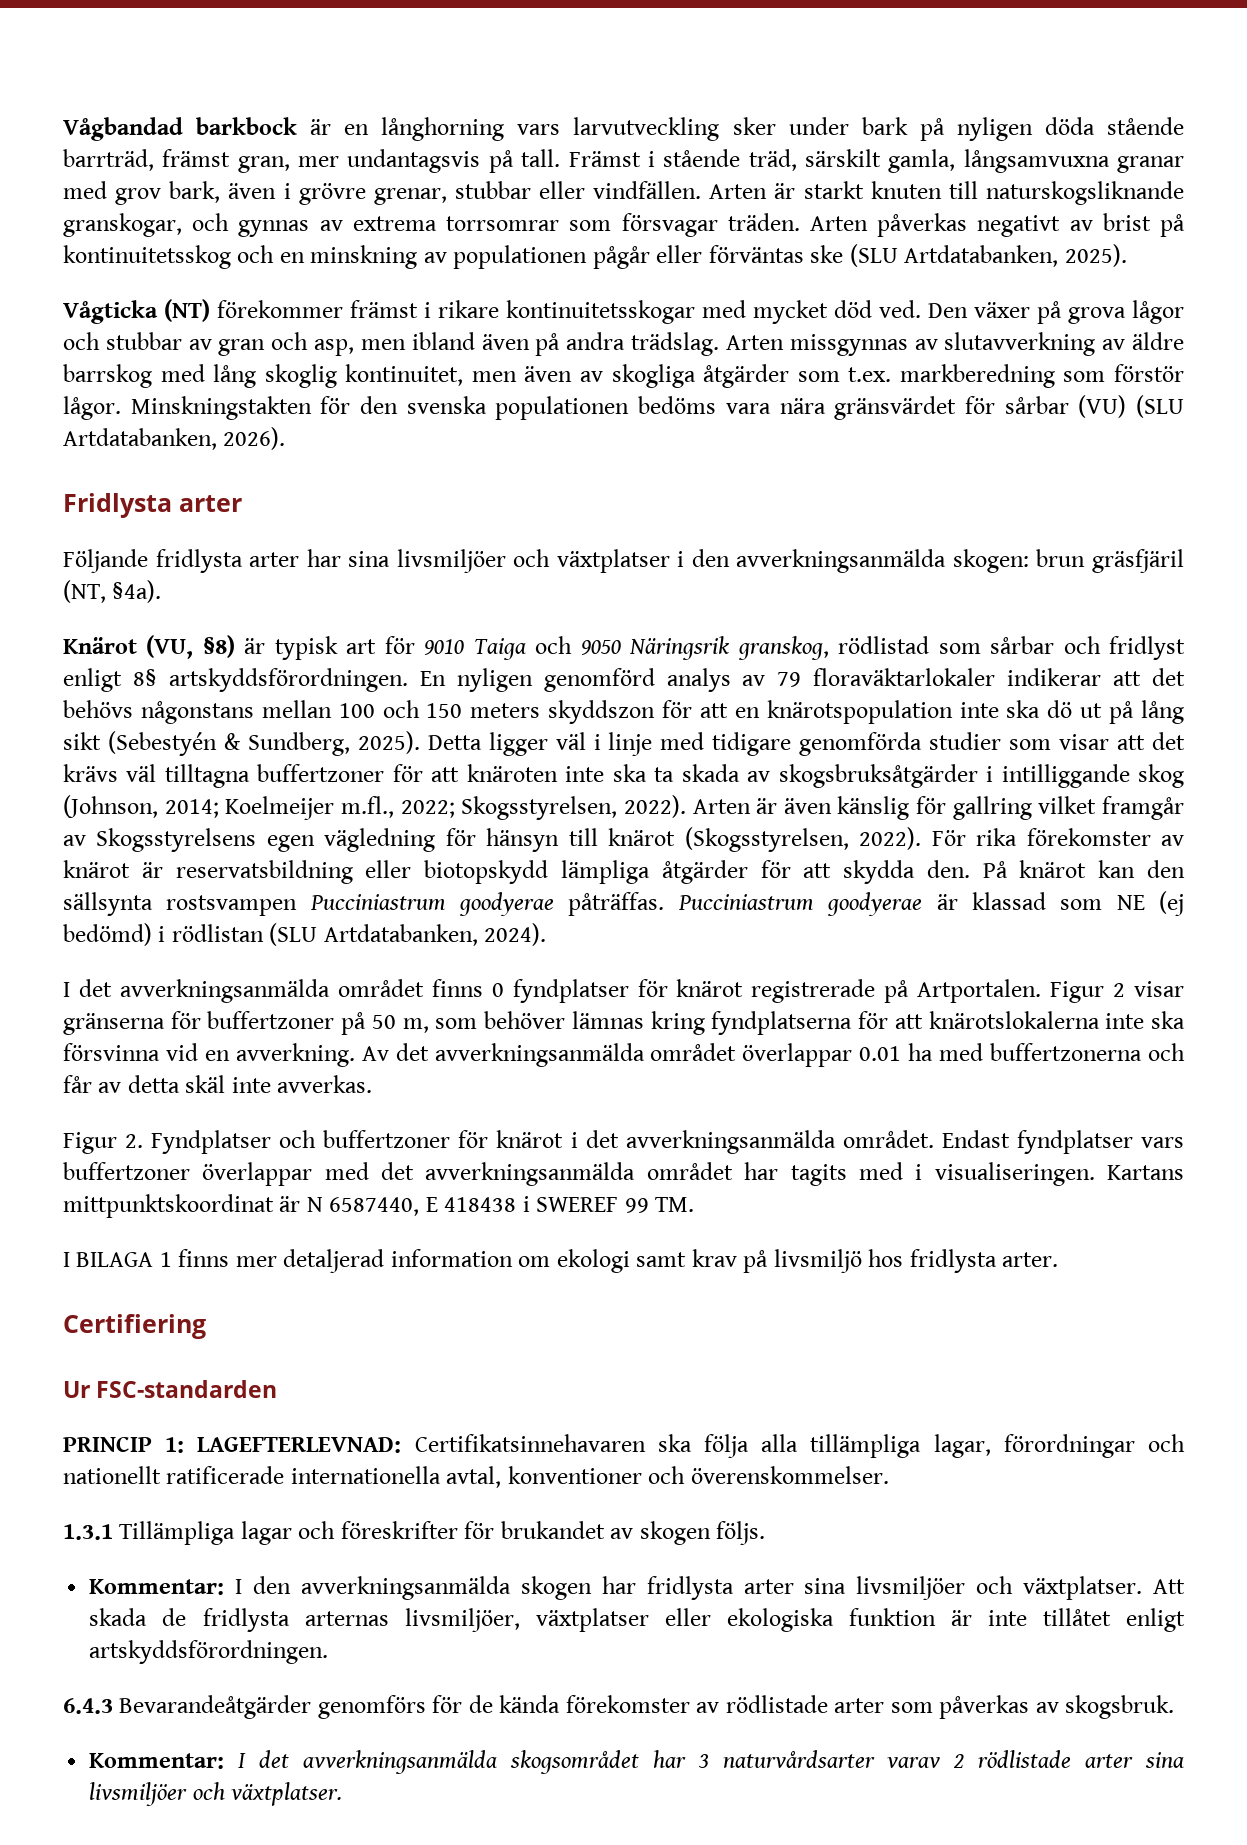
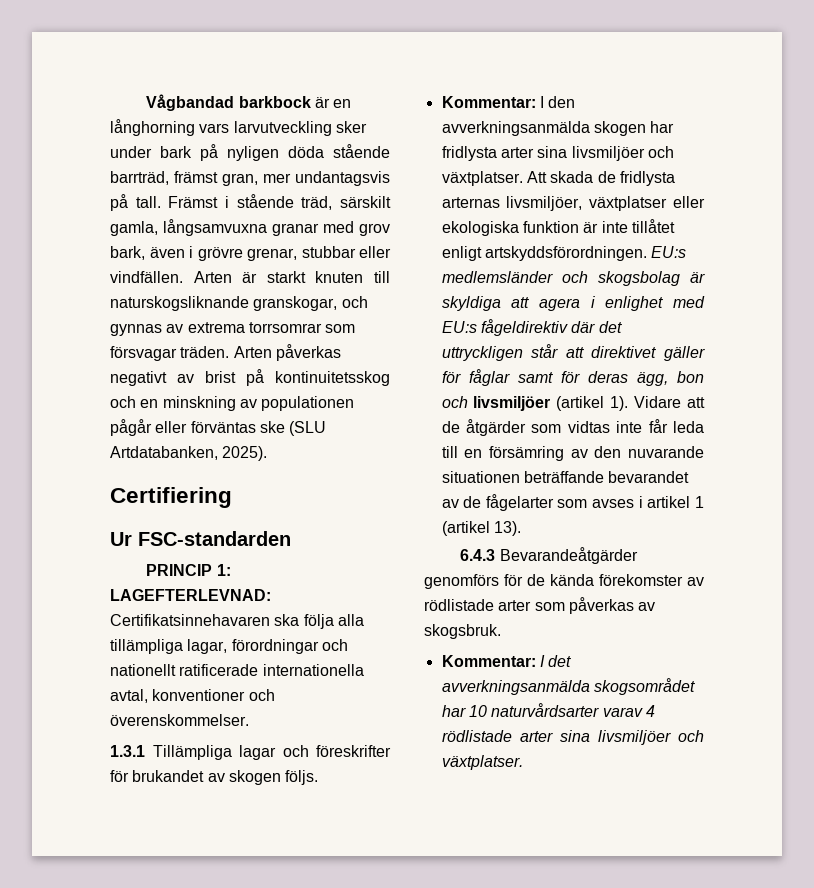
[63,299,1184,324] [63,332,1184,356] [63,364,1184,388] [63,395,1184,420] [63,427,286,450] [63,493,242,518] [63,549,1184,573] [63,580,162,603] [63,635,1185,660] [63,668,1185,692] [63,700,1184,724] [63,731,1185,756] [63,764,1184,788] [63,795,1184,820] [63,827,1184,852] [63,860,1186,884] [63,891,1184,916] [63,923,547,946] [63,979,1184,1003] [63,1011,1186,1035] [63,1043,1185,1067] [63,1075,373,1093] [63,1130,1185,1154] [63,1162,1184,1186] [63,1194,695,1218] [63,1249,1059,1273] // Vågticka (NT) förekommer främst i rikare kontinuitetsskogar med mycket död ved. Den växer på grova lågor och stubbar av gran och asp, men ibland även på andra trädslag. Arten missgynnas av slutavverkning av äldre barrskog med lång skoglig kontinuitet, men även av skogliga åtgärder som t.ex. markberedning som förstör lågor. Minskningstakten för den svenska populationen bedöms vara nära gränsvärdet för sårbar (VU) (SLU Artdatabanken, 2026). // Fridlysta arter // Följande fridlysta arter har sina livsmiljöer och växtplatser i den avverkningsanmälda skogen: brun gräsfjäril (NT, §4a). // Knärot (VU, §8) är typisk art för 9010 Taiga och 9050 Näringsrik granskog, rödlistad som sårbar och fridlyst enligt 8§ artskyddsförordningen. En nyligen genomförd analys av 79 floraväktarlokaler indikerar att det behövs någonstans mellan 100 och 150 meters skyddszon för att en knärotspopulation inte ska dö ut på lång sikt (Sebestyén & Sundberg, 2025). Detta ligger väl i linje med tidigare genomförda studier som visar att det krävs väl tilltagna buffertzoner för att knäroten inte ska ta skada av skogsbruksåtgärder i intilliggande skog (Johnson, 2014; Koelmeijer m.fl., 2022; Skogsstyrelsen, 2022). Arten är även känslig för gallring vilket framgår av Skogsstyrelsens egen vägledning för hänsyn till knärot (Skogsstyrelsen, 2022). För rika förekomster av knärot är reservatsbildning eller biotopskydd lämpliga åtgärder för att skydda den. På knärot kan den sällsynta rostsvampen Pucciniastrum goodyerae påträffas. Pucciniastrum goodyerae är klassad som NE (ej bedömd) i rödlistan (SLU Artdatabanken, 2024). // I det avverkningsanmälda området finns 0 fyndplatser för knärot registrerade på Artportalen. Figur 2 visar gränserna för buffertzoner på 50 m, som behöver lämnas kring fyndplatserna för att knärotslokalerna inte ska försvinna vid en avverkning. Av det avverkningsanmälda området överlappar 0.01 ha med buffertzonerna och får av detta skäl inte avverkas. // Figur 2. Fyndplatser och buffertzoner för knärot i det avverkningsanmälda området. Endast fyndplatser vars buffertzoner överlappar med det avverkningsanmälda området har tagits med i visualiseringen. Kartans mittpunktskoordinat är N 6587440, E 418438 i SWEREF 99 TM. // I BILAGA 1 finns mer detaljerad information om ekologi samt krav på livsmiljö hos fridlysta arter. -> (268, 453) none
(329, 1652) none -> [651,246,687,258] [441,271,705,286] [441,296,705,311] [441,319,622,336] [441,344,705,361] [441,369,704,386] [441,396,705,411] [441,419,704,436] [441,446,704,461] [441,471,690,483] [441,494,704,511] [441,521,521,536] EU:s medlemsländer och skogsbolag är skyldiga att agera i enlighet med EU:s fågeldirektiv där det uttryckligen står att direktivet gäller för fåglar samt för deras ägg, bon och livsmiljöer (artikel 1). Vidare att de åtgärder som vidtas inte får leda till en försämring av den nuvarande situationen beträffande bevarandet av de fågelarter som avses i artikel 1 (artikel 13).
[697,1754,709,1768] 3 -> [468,705,487,717] 10
[953,1754,965,1768] 2 -> [645,705,655,717] 4

